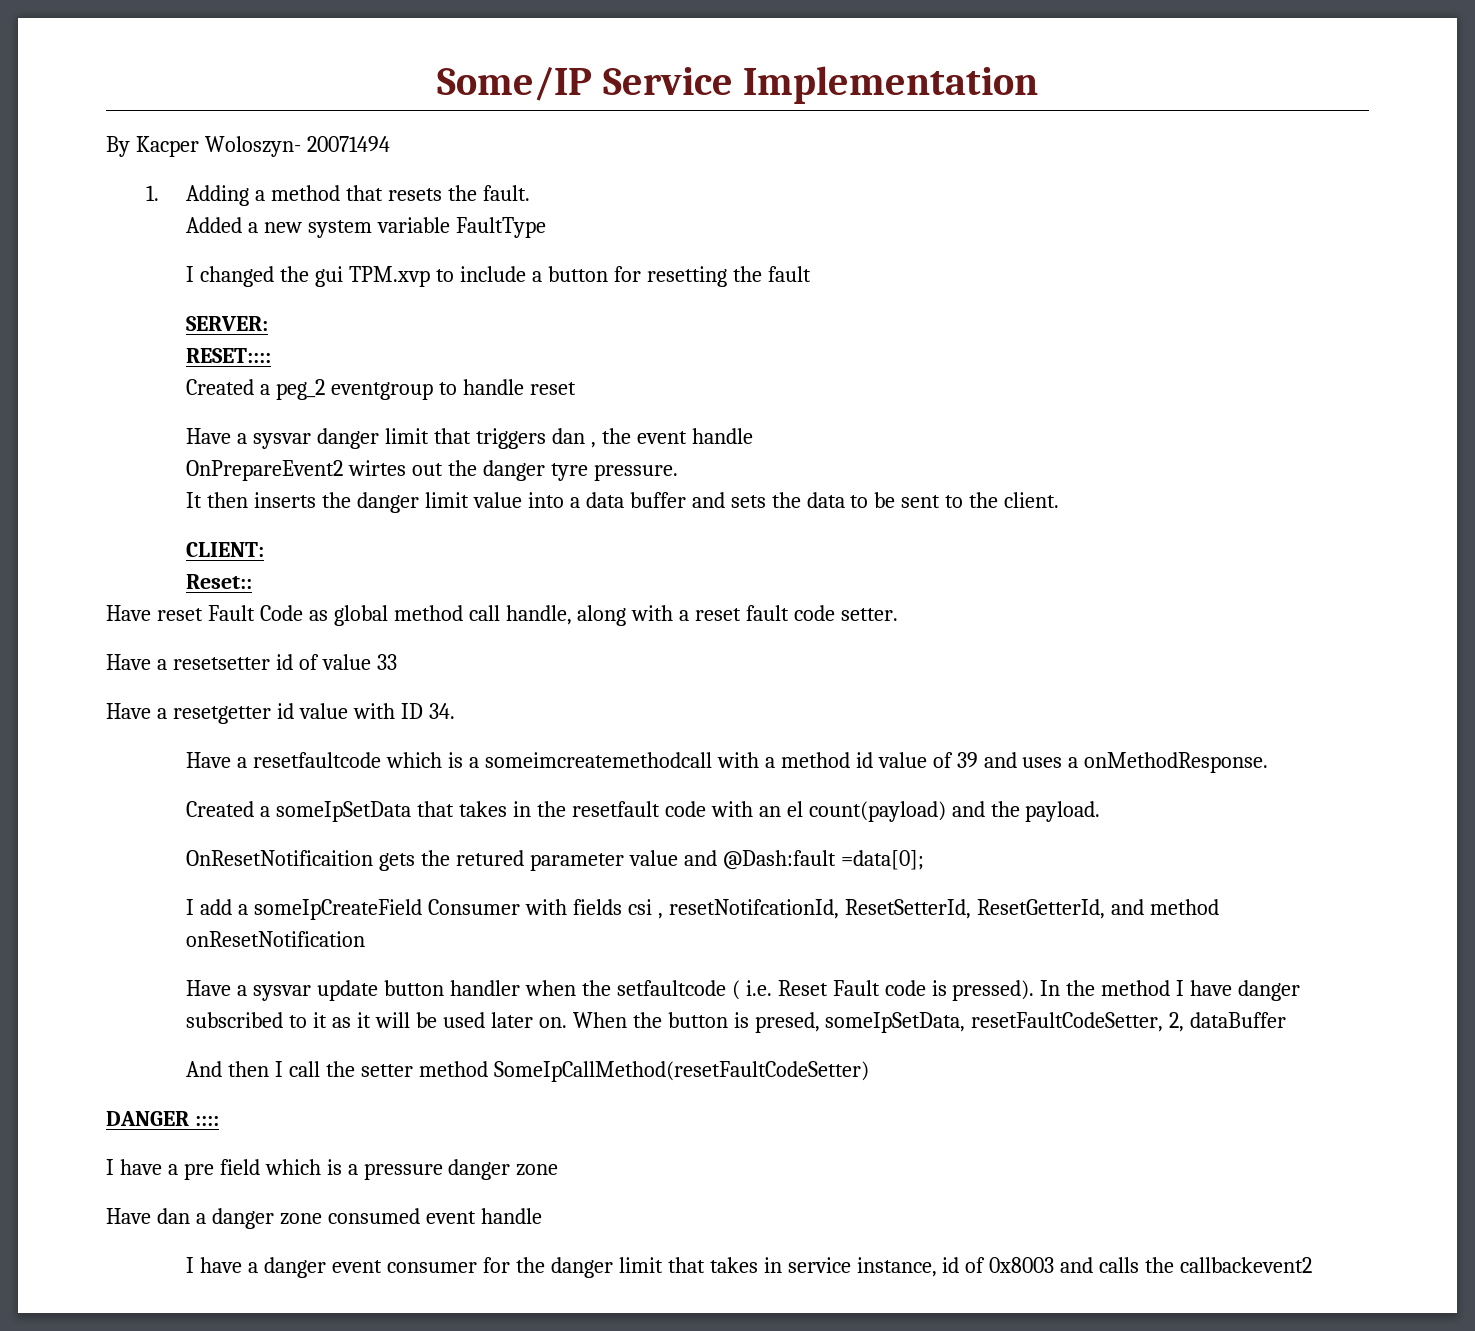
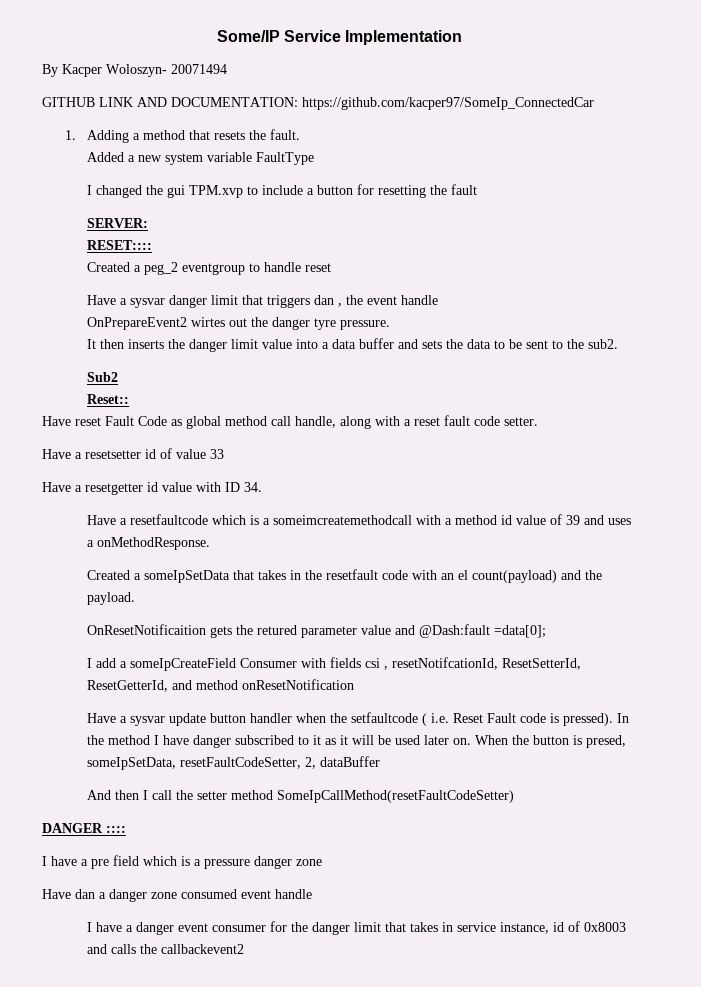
(390, 144) none -> [42,97,594,110] // GITHUB LINK AND DOCUMENTATION: https://github.com/kacper97/SomeIp_ConnectedCar
[1004,492,1060,508] [186,542,265,557] client. // CLIENT: -> [588,339,619,349] [87,372,119,382] sub2. // Sub2

